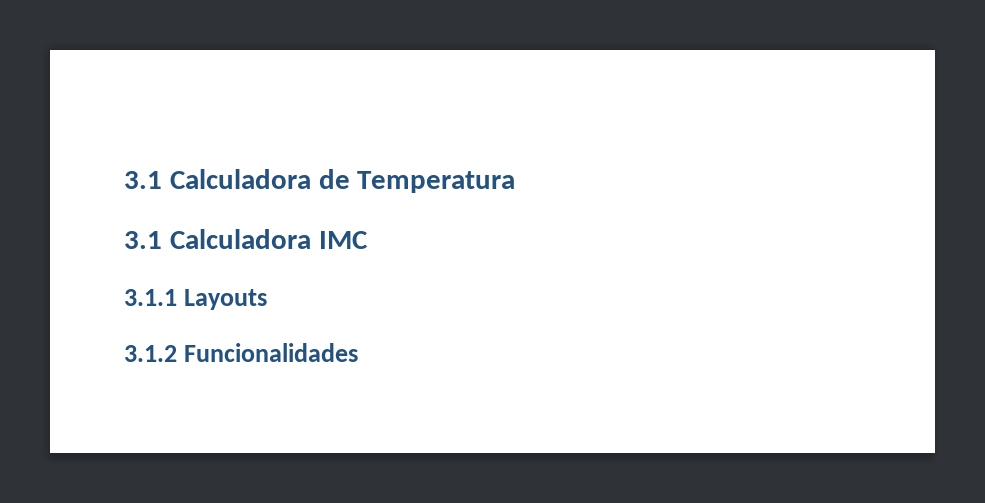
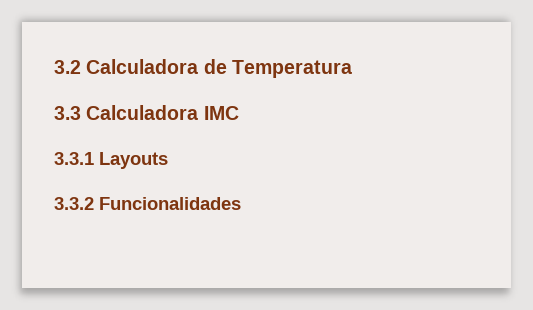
[124,171,162,189] 3.1 -> [54,60,81,74] 3.2
[124,231,162,249] 3.1 -> [54,106,81,120] 3.3
[124,289,177,306] 3.1.1 -> [54,152,94,165] 3.3.1
[124,345,177,362] 3.1.2 -> [54,197,94,210] 3.3.2

